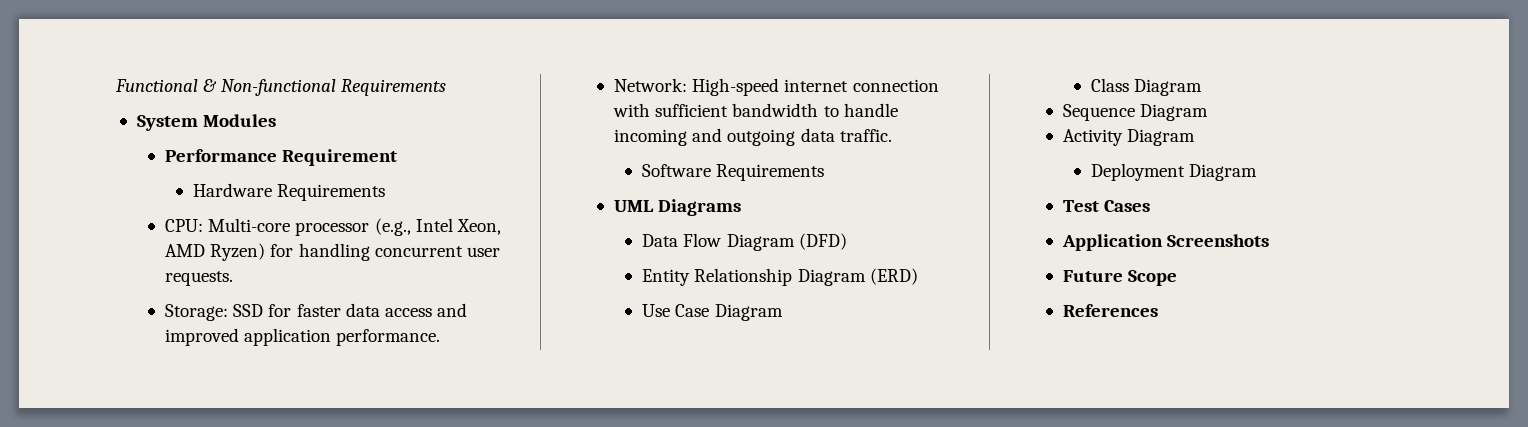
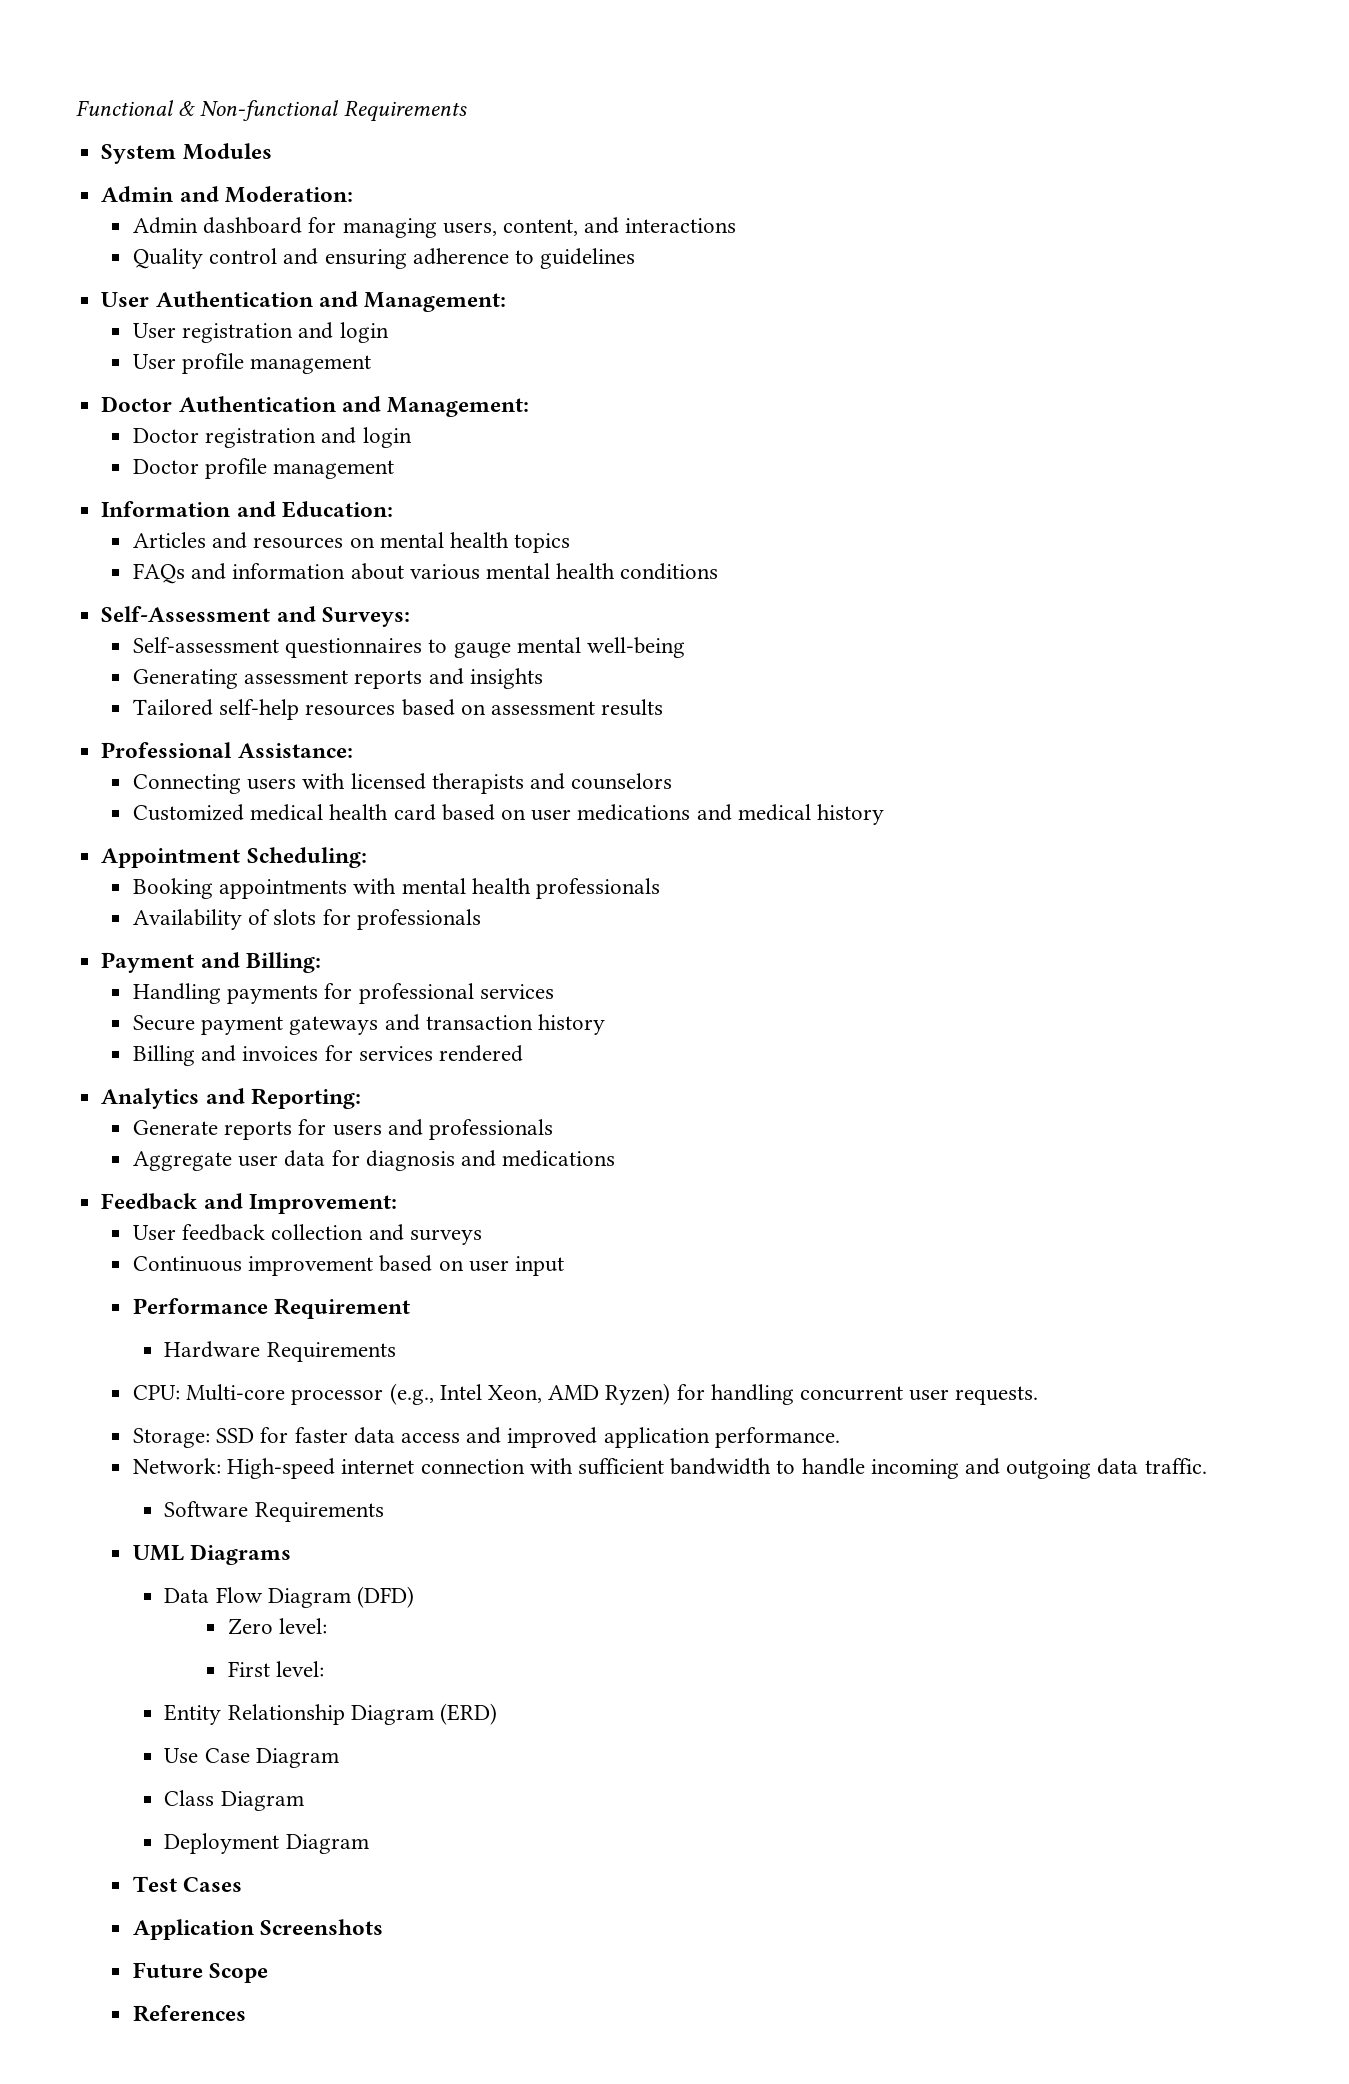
(277, 120) none -> [101,186,353,203] [132,217,737,238] [132,248,636,269] [101,291,506,312] [132,322,389,343] [132,353,372,374] [101,396,529,417] [132,427,412,448] [132,458,395,479] [101,501,393,518] [132,532,571,553] [132,563,719,584] [101,606,410,627] [132,637,685,658] [132,668,543,689] [132,699,664,720] [101,742,353,758] [132,773,673,794] [132,804,884,825] [101,847,367,868] [132,878,660,899] [132,909,481,930] [101,952,321,973] [132,983,554,1004] [132,1014,605,1035] [132,1045,523,1066] [101,1088,361,1109] [132,1119,553,1140] [132,1150,616,1171] [101,1193,397,1214] [132,1224,482,1245] [132,1255,564,1276] // Admin and Moderation: // Admin dashboard for managing users, content, and interactions // Quality control and ensuring adherence to guidelines // User Authentication and Management: // User registration and login // User profile management // Doctor Authentication and Management: // Doctor registration and login // Doctor profile management // Information and Education: // Articles and resources on mental health topics // FAQs and information about various mental health conditions // Self-Assessment and Surveys: // Self-assessment questionnaires to gauge mental well-being // Generating assessment reports and insights // Tailored self-help resources based on assessment results // Professional Assistance: // Connecting users with licensed therapists and counselors // Customized medical health card based on user medications and medical history // Appointment Scheduling: // Booking appointments with mental health professionals // Availability of slots for professionals // Payment and Billing: // Handling payments for professional services // Secure payment gateways and transaction history // Billing and invoices for services rendered // Analytics and Reporting: // Generate reports for users and professionals // Aggregate user data for diagnosis and medications // Feedback and Improvement: // User feedback collection and surveys // Continuous improvement based on user input
(847, 241) none -> [227,1618,327,1635] [227,1661,324,1677] // Zero level: // First level:
[1063,104,1209,121] [1063,129,1196,146] // Sequence Diagram // Activity Diagram -> (304, 1801) none

